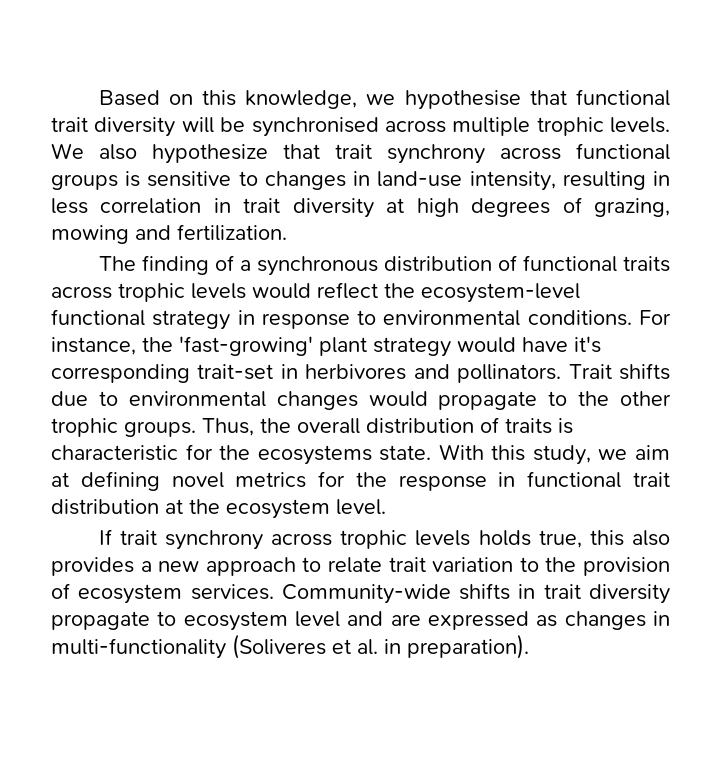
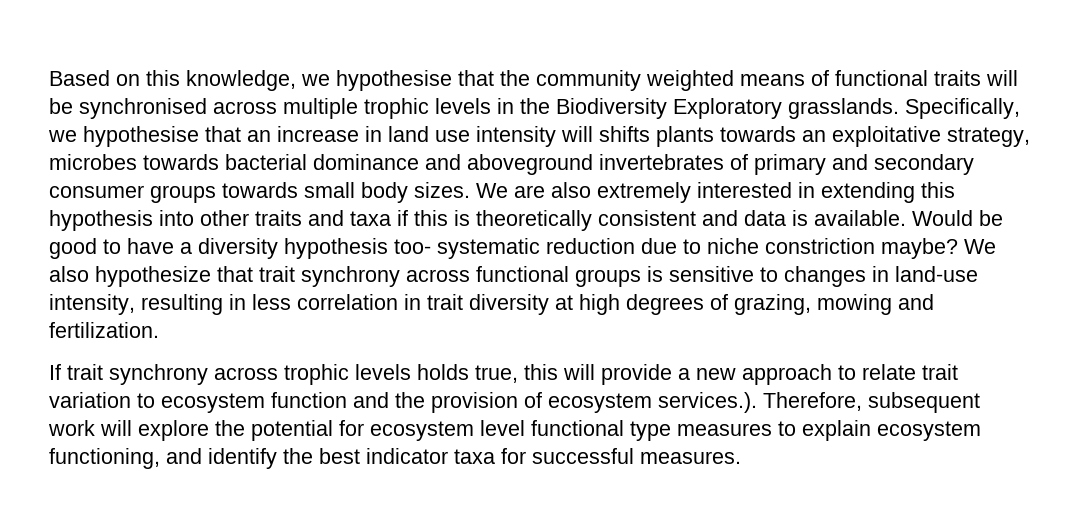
[576,89,671,106] [51,117,176,137] functional trait diversity -> [500,70,981,91] the community weighted means of functional traits
[610,117,670,133] levels. -> [435,98,1020,119] [48,126,1030,147] [49,154,974,175] [49,182,955,203] [49,210,1003,231] [49,238,958,259] levels in the Biodiversity Exploratory grasslands. Specifically, we hypothesise that an increase in land use intensity will shifts plants towards an exploitative strategy, microbes towards bacterial dominance and aboveground invertebrates of primary and secondary consumer groups towards small body sizes. We are also extremely interested in extending this hypothesis into other traits and taxa if this is theoretically consistent and data is available. Would be good to have a diversity hypothesis too- systematic reduction due to niche constriction maybe?
[98,255,670,276] [51,282,580,303] [51,309,671,330] [51,336,601,357] [51,363,670,383] [51,391,671,410] [51,417,573,437] [51,444,670,465] [51,471,670,491] [51,499,386,519] // The finding of a synchronous distribution of functional traits across trophic levels would reflect the ecosystem-level functional strategy in response to environmental conditions. For instance, the 'fast-growing' plant strategy would have it's corresponding trait-set in herbivores and pollinators. Trait shifts due to environmental changes would propagate to the other trophic groups. Thus, the overall distribution of traits is characteristic for the ecosystems state. With this study, we aim at defining novel metrics for the response in functional trait distribution at the ecosystem level. -> (159, 330) none
[632,530,670,546] [51,557,134,576] also provides -> [563,364,672,385] will provide
(539, 564) none -> [161,392,389,413] ecosystem function and
[190,583,670,604] [51,611,670,631] [51,634,529,659] services. Community-wide shifts in trait diversity propagate to ecosystem level and are expressed as changes in multi-functionality (Soliveres et al. in preparation). -> [658,392,980,413] [48,420,981,441] [49,448,741,469] services.). Therefore, subsequent work will explore the potential for ecosystem level functional type measures to explain ecosystem functioning, and identify the best indicator taxa for successful measures.

